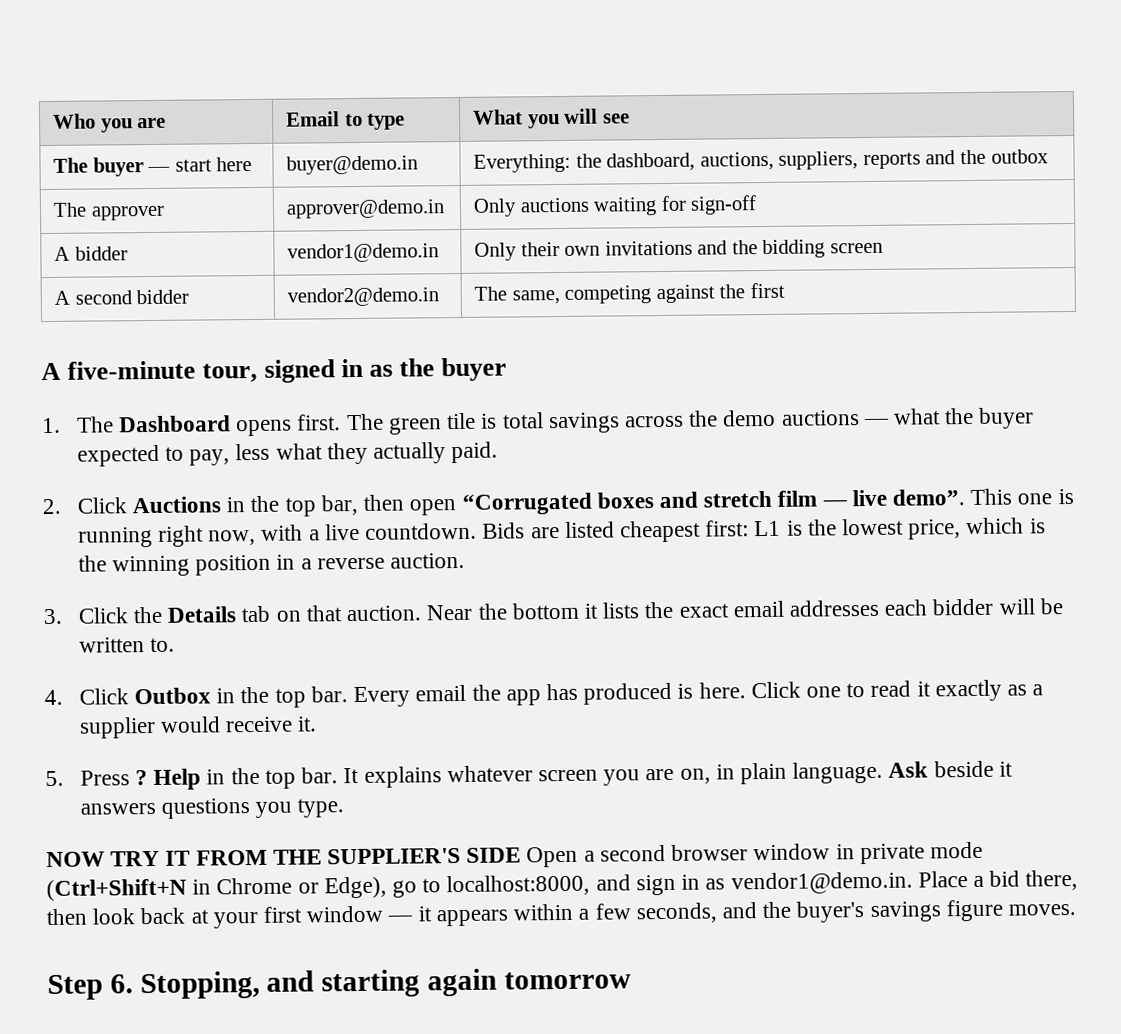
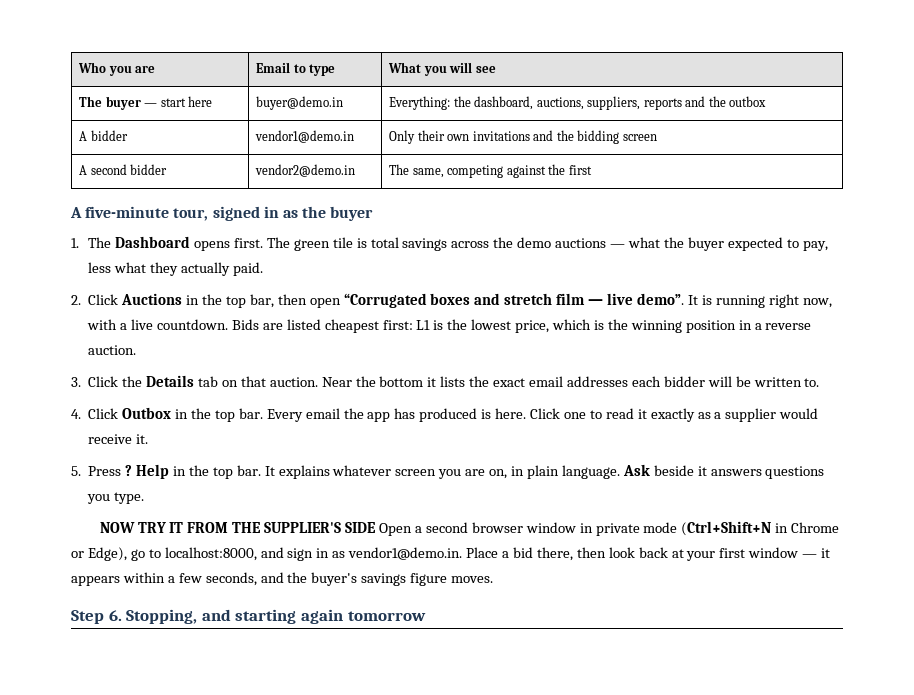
[53,202,165,221] [286,199,446,219] [473,195,758,217] // The approver | approver@demo.in | Only auctions waiting for sign-off -> (767, 101) none
[970,488,1053,505] This one -> [687,295,698,305] It

